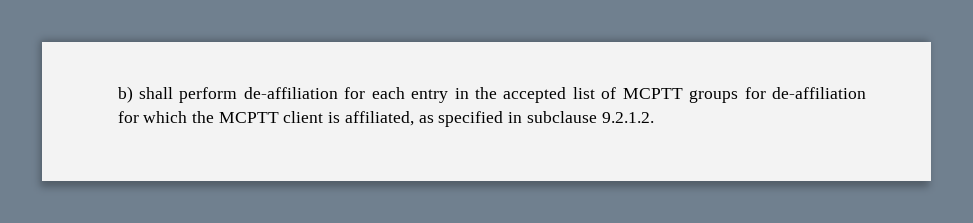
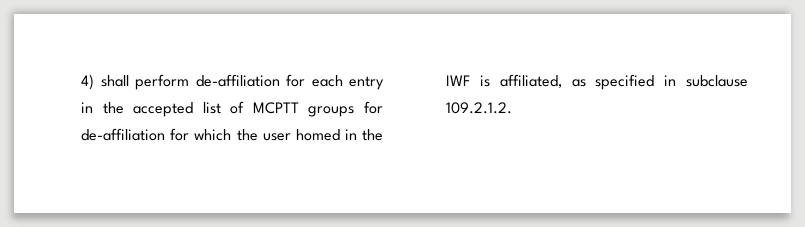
[117,86,133,103] b) -> [81,74,95,90] 4)
[218,111,324,123] MCPTT client -> [262,129,383,141] [446,75,471,86] user homed in the IWF
[601,112,654,123] 9.2.1.2. -> [446,102,513,114] 109.2.1.2.

